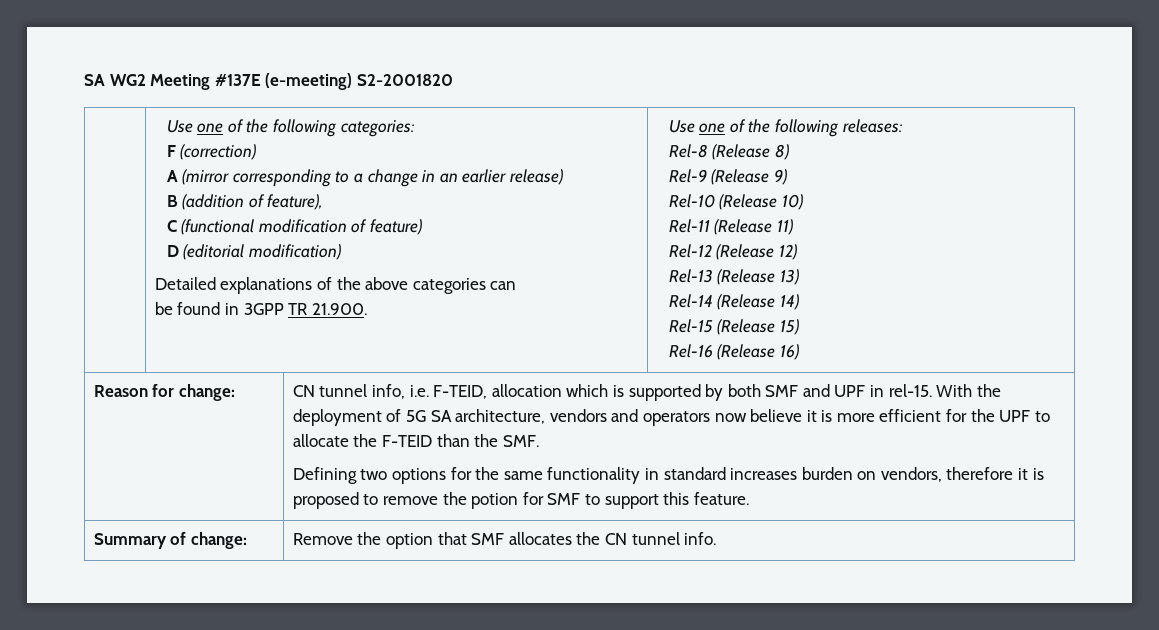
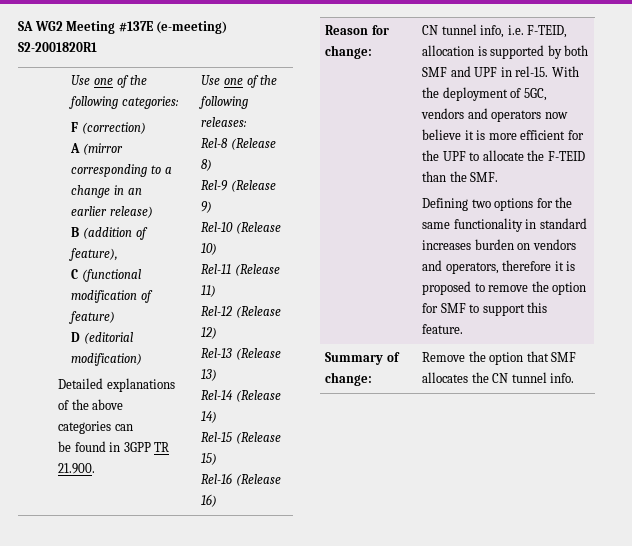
[356,74,453,86] S2-2001820 -> [18,42,97,52] S2-2001820R1
[566,384,609,397] which -> (475, 50) none
[405,409,546,424] 5G SA architecture, -> [523,88,547,101] 5GC,
[880,467,942,482] vendors, -> [532,239,576,250] [422,260,499,274] vendors and operators,
[471,493,519,509] potion -> [552,282,587,295] option

